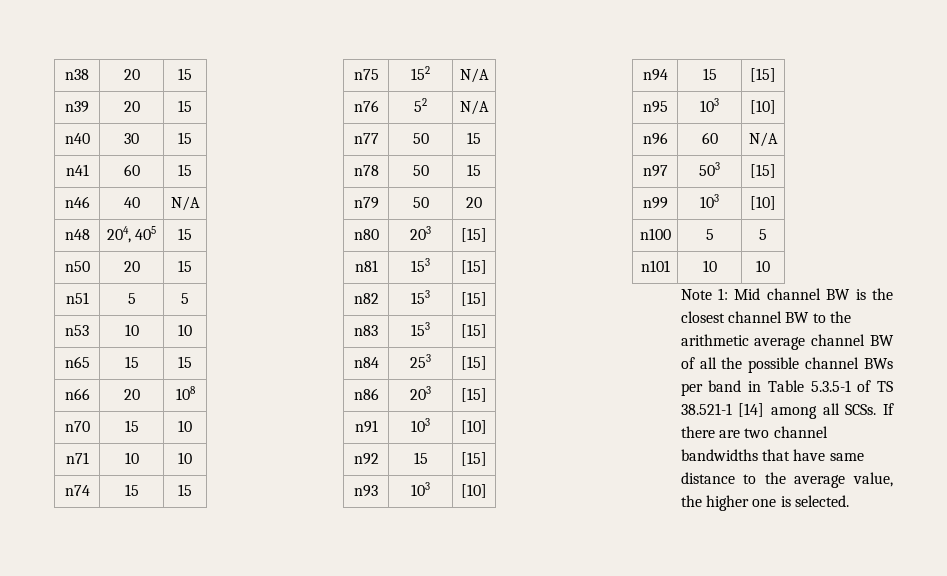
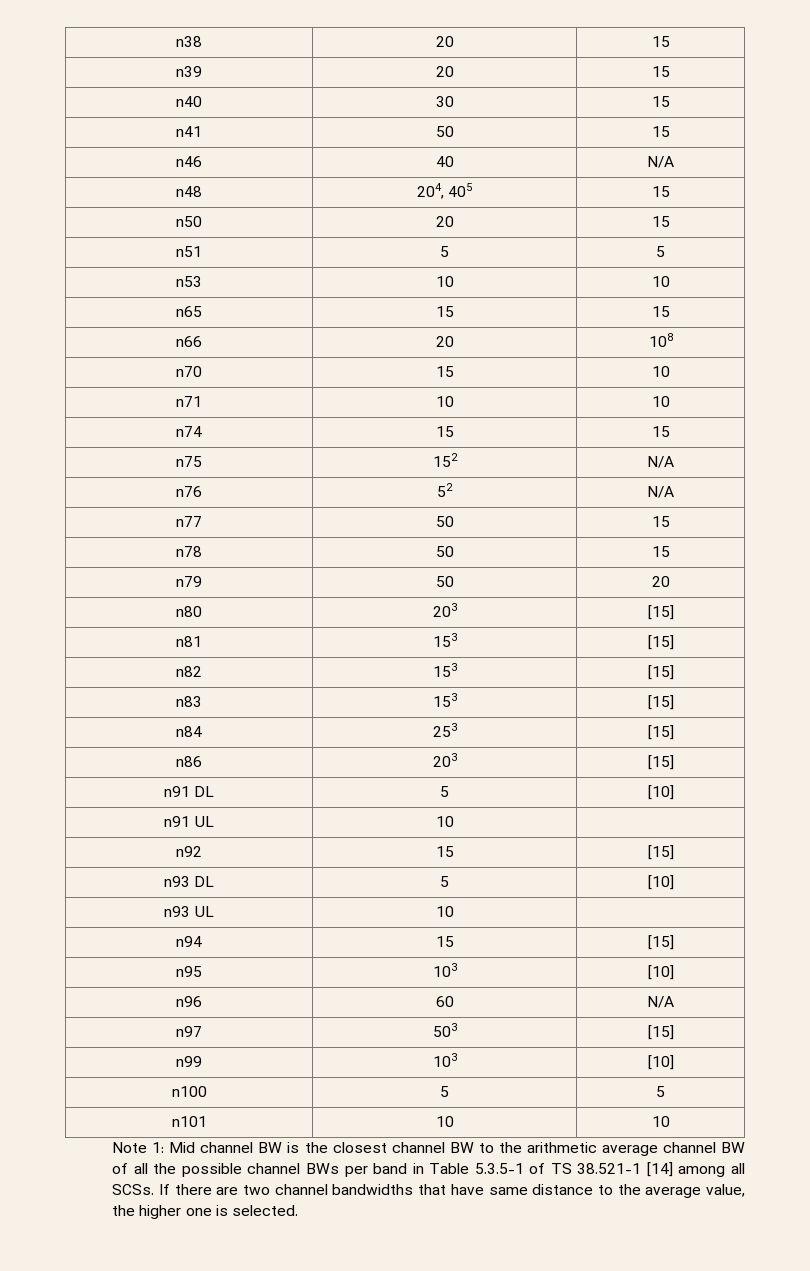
[123,164,140,176] 60 -> [435,126,454,137] 50
[411,418,430,432] [461,420,487,434] | 103 | [10] -> [194,786,215,797] [439,786,449,797] [647,785,674,800] [164,816,214,827] [435,816,454,827] DL | 5 | [10] // n91 UL | 10 |
[411,482,430,496] [461,484,487,498] | 103 | [10] -> [194,876,215,887] [439,876,449,887] [647,875,674,890] [164,906,214,917] [435,906,454,917] DL | 5 | [10] // n93 UL | 10 |

